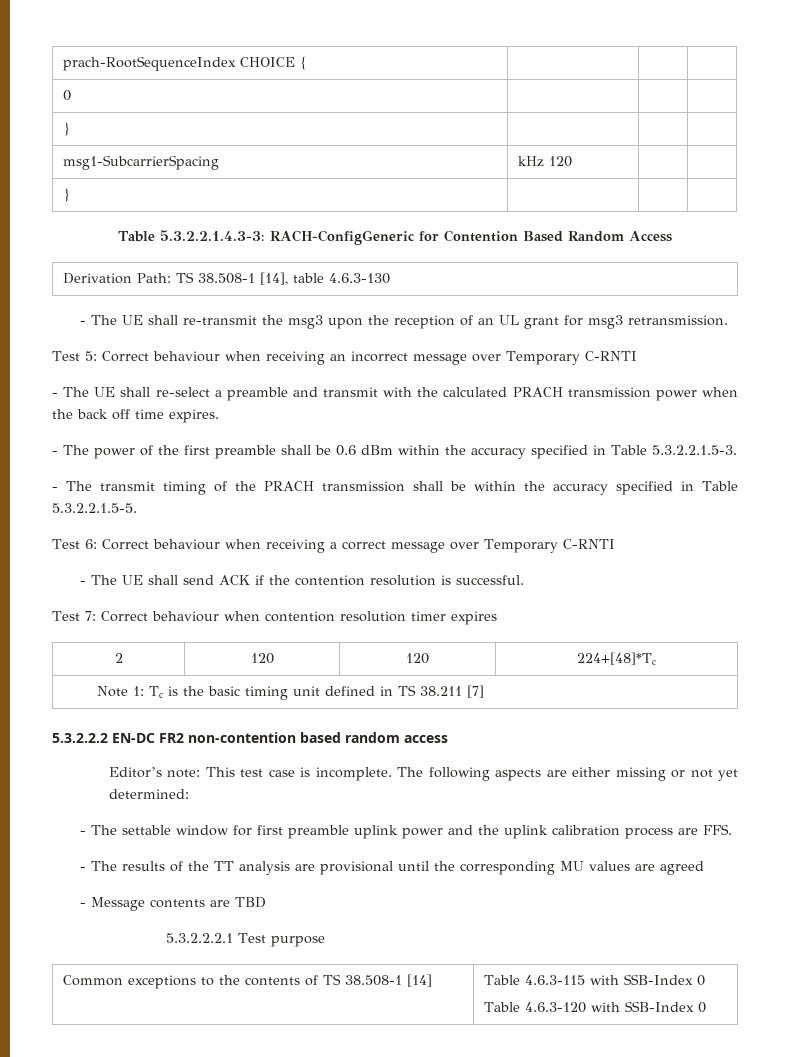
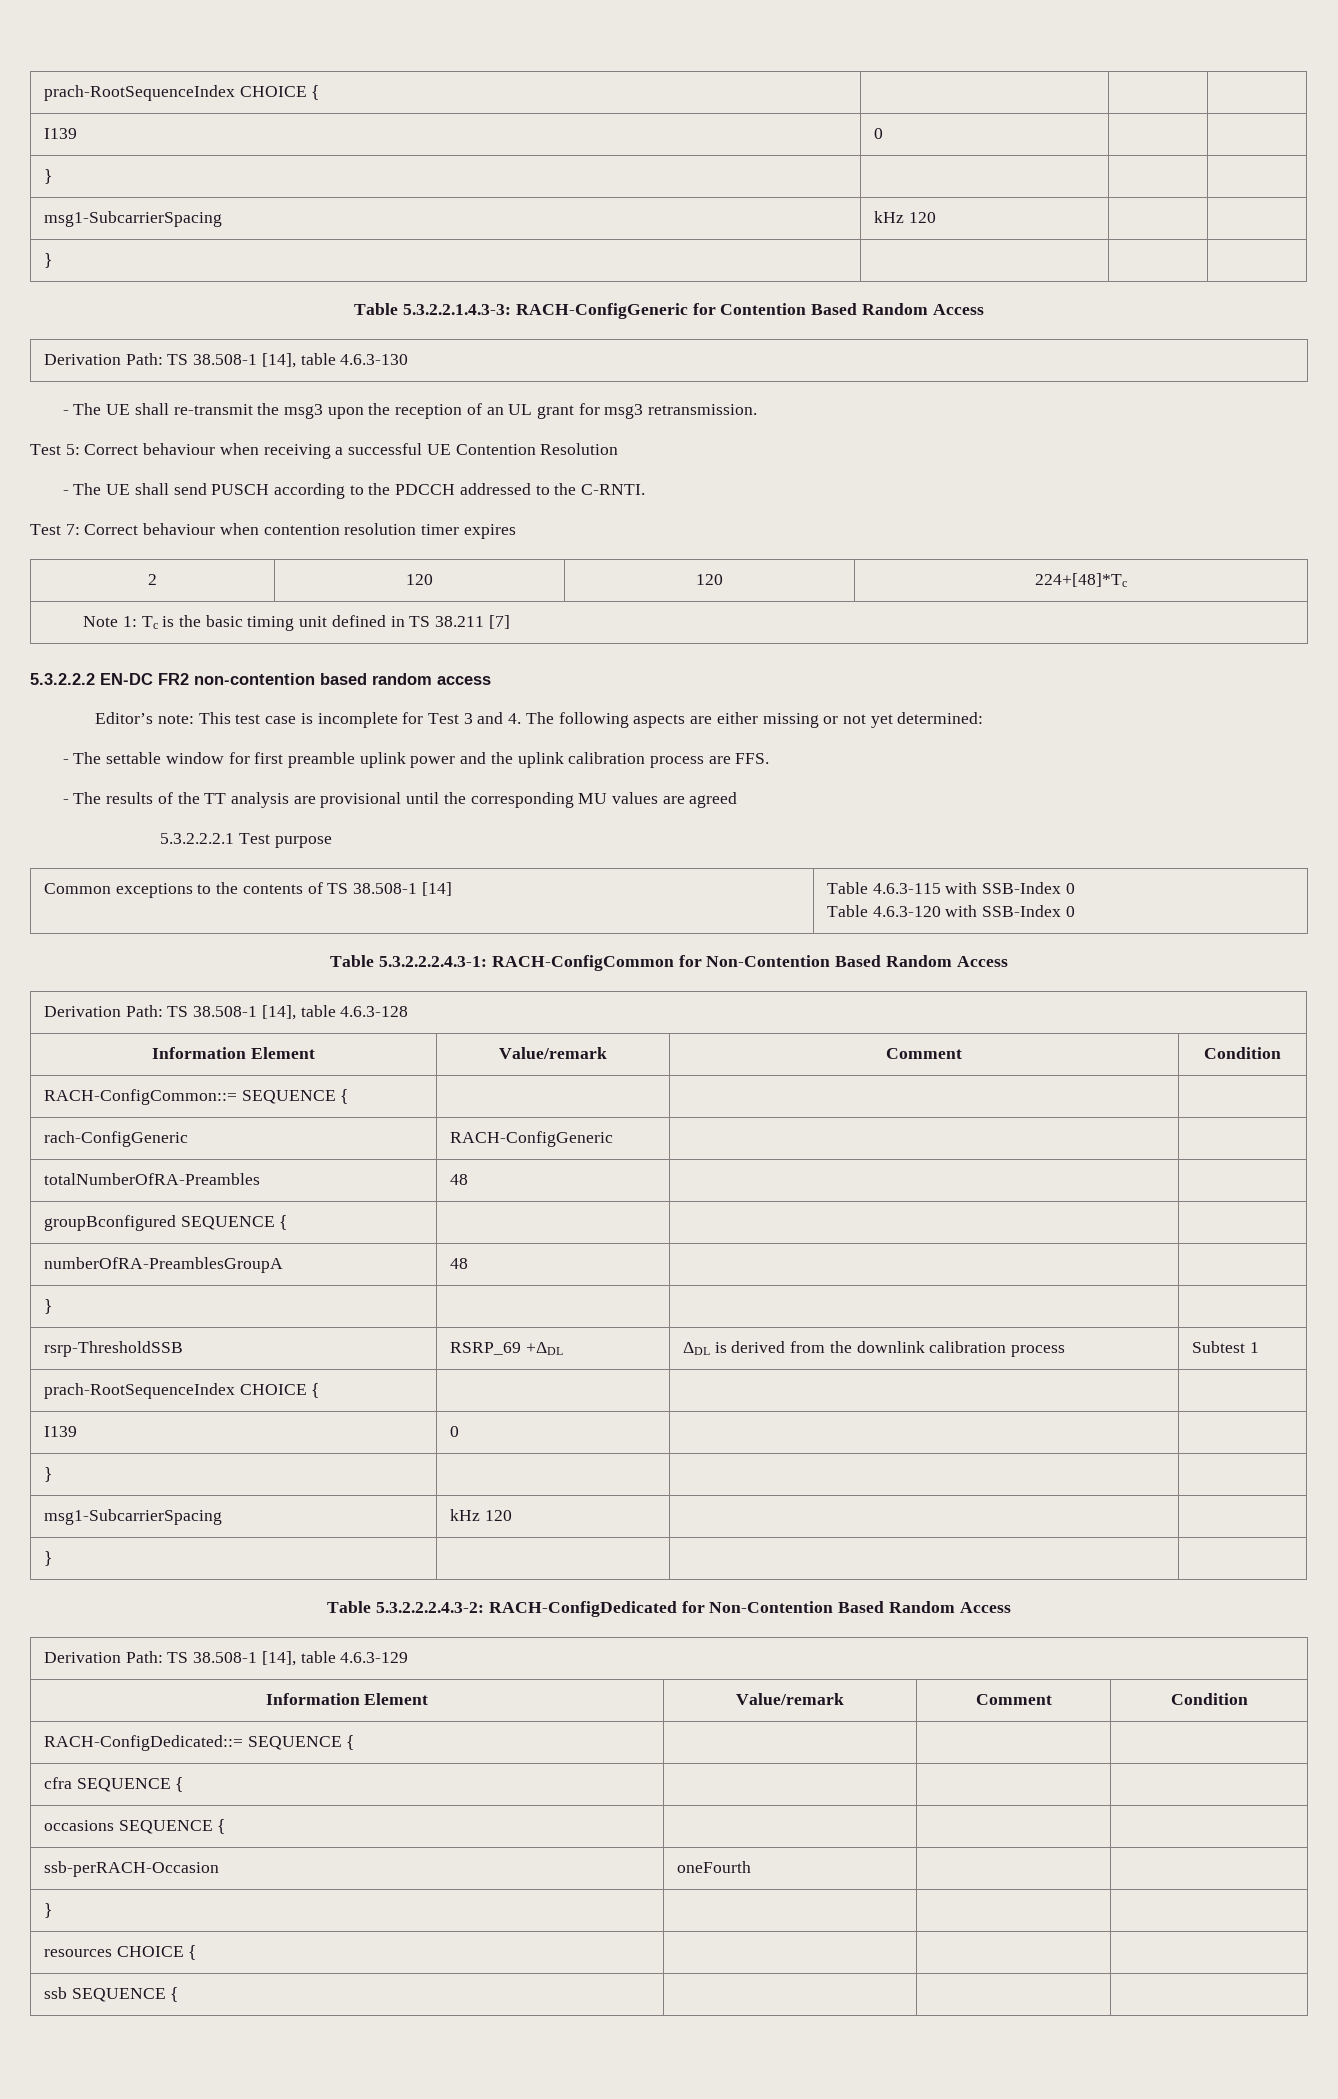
[62,56,307,71] [62,90,71,101] prach-RootSequenceIndex CHOICE { | | | // 0 | | | -> [43,85,320,101] [43,128,77,139] [873,128,883,139] prach-RootSequenceIndex CHOICE { | | | // I139 | 0 | |
[329,351,637,365] [52,387,738,401] [52,409,219,423] [52,445,737,459] [52,481,739,495] [52,503,137,513] [52,539,615,553] an incorrect message over Temporary C-RNTI // - The UE shall re-select a preamble and transmit with the calculated PRACH transmission power when the back off time expires. // - The power of the first preamble shall be 0.6 dBm within the accuracy specified in Table 5.3.2.2.1.5-3. // - The transmit timing of the PRACH transmission shall be within the accuracy specified in Table 5.3.2.2.1.5-5. // Test 6: Correct behaviour when receiving a correct message over Temporary C-RNTI -> [335,443,619,455] a successful UE Contention Resolution
[219,575,525,586] ACK if the contention resolution is successful. -> [211,483,646,499] PUSCH according to the PDCCH addressed to the C-RNTI.
[315,767,392,781] incomplete. -> [317,712,522,728] incomplete for Test 3 and 4.
[80,897,267,911] // - Message contents are TBD -> (738, 800) none
(706, 1007) none -> [330,955,1008,971] [43,1005,409,1020] [152,1047,315,1059] [499,1047,607,1059] [886,1048,962,1059] [1204,1047,1281,1059] [43,1089,349,1105] [43,1131,188,1147] [449,1131,613,1147] [43,1173,260,1185] [449,1174,468,1185] [43,1215,288,1231] [43,1257,283,1273] [449,1258,468,1269] [43,1299,52,1314] [43,1341,183,1357] [449,1342,563,1355] [682,1341,1066,1357] [1191,1341,1259,1353] [43,1383,320,1399] [43,1426,77,1437] [449,1426,459,1437] [43,1467,52,1482] [43,1509,222,1525] [449,1509,512,1521] [43,1551,52,1566] [327,1601,1011,1617] [43,1651,409,1666] [265,1693,429,1705] [736,1693,844,1705] [975,1694,1052,1705] [1170,1693,1248,1705] [43,1735,355,1751] [43,1777,184,1792] [43,1819,226,1834] [43,1861,219,1877] [676,1861,751,1873] [43,1903,52,1918] [43,1945,197,1960] [43,1987,179,2002] // Table 5.3.2.2.2.4.3-1: RACH-ConfigCommon for Non-Contention Based Random Access // Derivation Path: TS 38.508-1 [14], table 4.6.3-128 // Information Element | Value/remark | Comment | Condition // RACH-ConfigCommon::= SEQUENCE { | | | // rach-ConfigGeneric | RACH-ConfigGeneric | | // totalNumberOfRA-Preambles | 48 | | // groupBconfigured SEQUENCE { | | | // numberOfRA-PreamblesGroupA | 48 | | // } | | | // rsrp-ThresholdSSB | RSRP_69 +ΔDL | ΔDL is derived from the downlink calibration process | Subtest 1 // prach-RootSequenceIndex CHOICE { | | | // I139 | 0 | | // } | | | // msg1-SubcarrierSpacing | kHz 120 | | // } | | | // Table 5.3.2.2.2.4.3-2: RACH-ConfigDedicated for Non-Contention Based Random Access // Derivation Path: TS 38.508-1 [14], table 4.6.3-129 // Information Element | Value/remark | Comment | Condition // RACH-ConfigDedicated::= SEQUENCE { | | | // cfra SEQUENCE { | | | // occasions SEQUENCE { | | | // ssb-perRACH-Occasion | oneFourth | | // } | | | // resources CHOICE { | | | // ssb SEQUENCE { | | |

